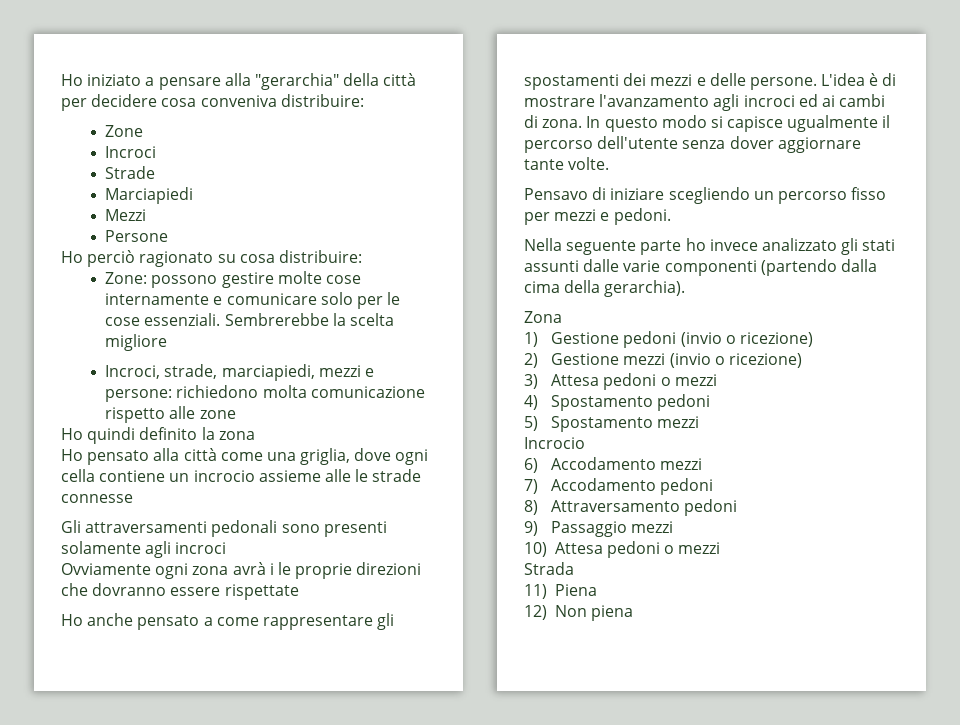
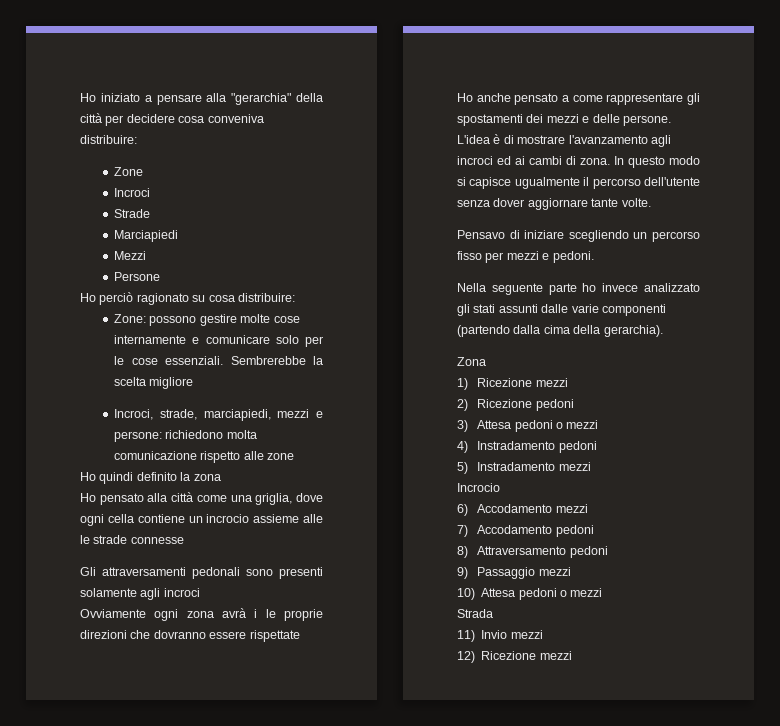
[551,331,813,348] [524,353,802,368] Gestione pedoni (invio o ricezione) // 2) Gestione mezzi (invio o ricezione) -> [477,378,568,387] [457,399,574,411] Ricezione mezzi // 2) Ricezione pedoni
[551,395,654,411] Spostamento -> [477,441,556,450] Instradamento
[551,416,654,432] Spostamento -> [477,462,556,471] Instradamento
[554,584,597,596] Piena -> [481,630,543,639] Invio mezzi
[554,605,633,621] Non piena -> [481,651,572,660] Ricezione mezzi

